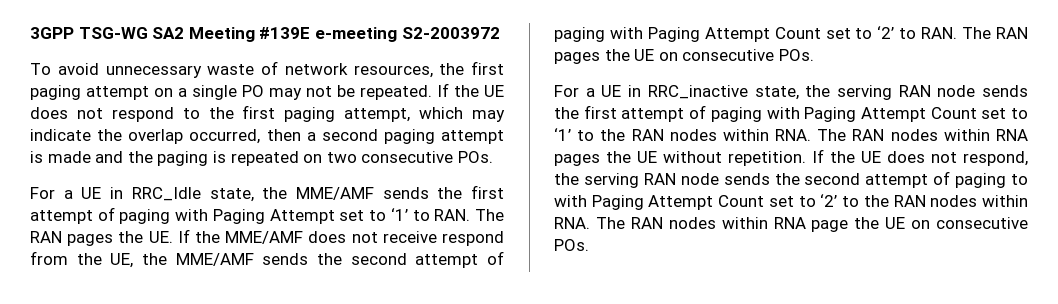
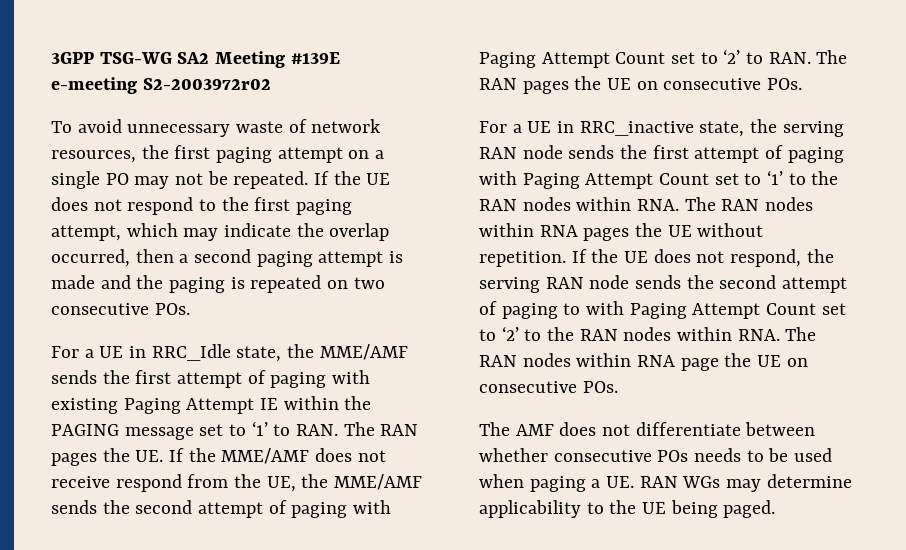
[401,27,500,39] S2-2003972 -> [142,78,271,90] S2-2003972r02
[212,209,335,224] Paging Attempt -> [51,396,372,414] [51,424,194,440] existing Paging Attempt IE within the PAGING message
(589, 245) none -> [479,422,816,436] [479,448,833,462] [479,474,852,492] [479,500,776,518] // The AMF does not differentiate between whether consecutive POs needs to be used when paging a UE. RAN WGs may determine applicability to the UE being paged.

